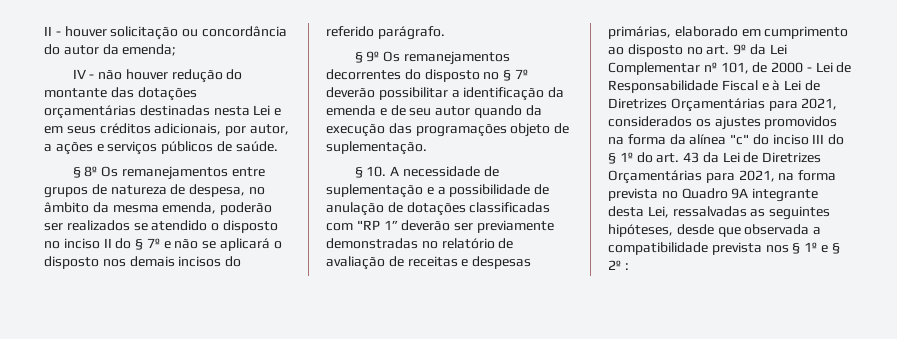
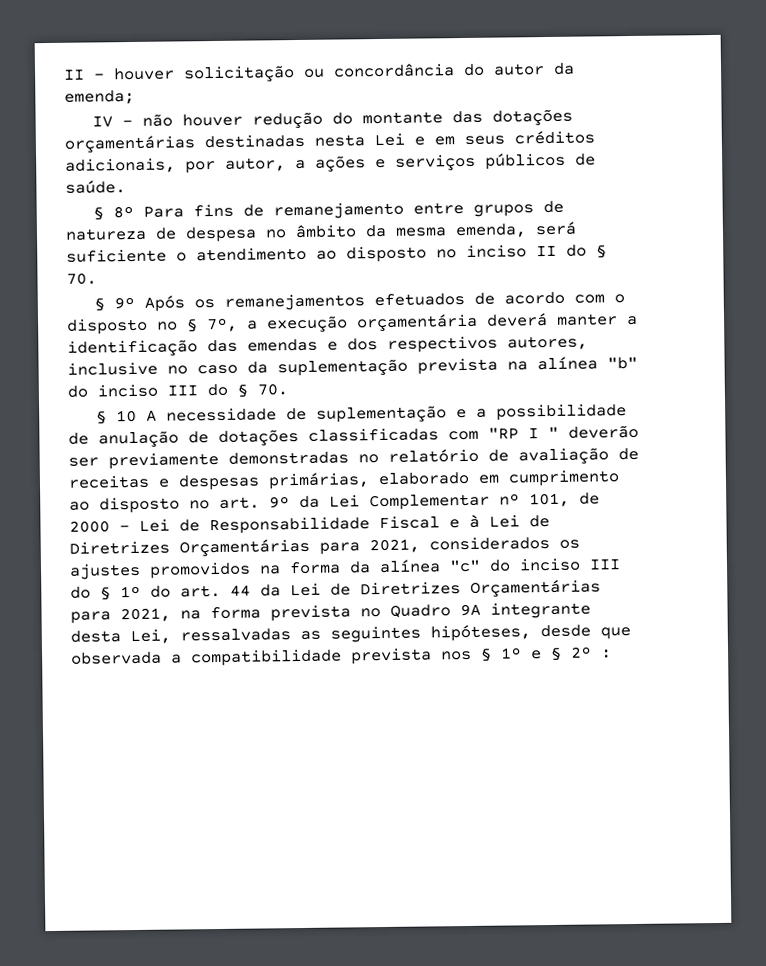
[101,166,228,180] Os remanejamentos -> [143,201,405,220] Para fins de remanejamento
[189,184,246,197] despesa, -> [185,226,257,243] despesa
[220,202,273,215] [44,220,220,231] poderão ser realizados se atendido o -> [535,221,577,236] [66,246,337,263] será suficiente o atendimento ao
[146,238,282,251] [44,256,242,269] [326,26,445,40] [354,51,510,65] [326,69,528,82] [326,87,565,101] [326,105,542,118] [326,123,570,137] [326,141,427,155] [354,166,387,178] 7º e não se aplicará o disposto nos demais incisos do referido parágrafo. // § 9º Os remanejamentos decorrentes do disposto no § 7º deverão possibilitar a identificação da emenda e de seu autor quando da execução das programações objeto de suplementação. // § 10. -> [66,272,97,285] [94,291,626,312] [66,313,638,335] [67,335,588,357] [67,356,638,377] [67,383,288,398] [96,409,138,424] 70. // § 9º Após os remanejamentos efetuados de acordo com o disposto no § 7º, a execução orçamentária deverá manter a identificação das emendas e dos respectivos autores, inclusive no caso da suplementação prevista na alínea "b" do inciso III do § 70. // § 10
[383,220,398,230] 1” -> [528,426,559,439] I "
[683,152,700,163] 43 -> [230,584,251,597] 44

